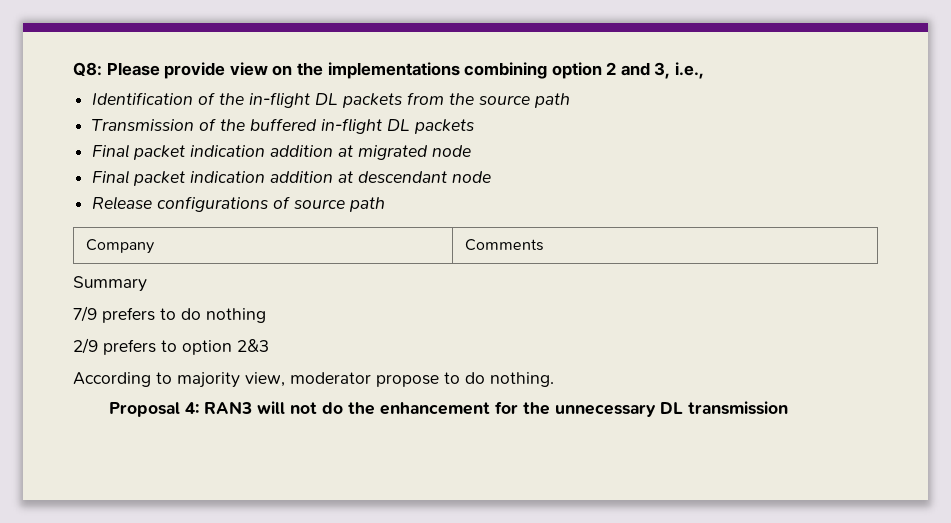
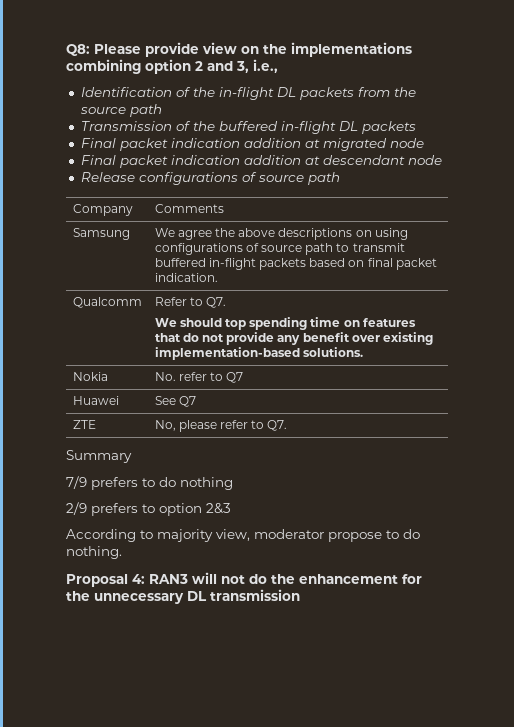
(544, 245) none -> [72,228,130,240] [154,228,408,240] [154,243,405,255] [154,258,437,270] [154,273,218,282] [72,297,142,308] [154,297,226,308] [154,317,416,330] [154,332,434,345] [154,347,363,360] [72,372,108,381] [154,372,244,383] [72,396,119,405] [154,396,196,407] [72,420,96,429] [154,420,288,432] // Samsung | We agree the above descriptions on using configurations of source path to transmit buffered in-flight packets based on final packet indication. // Qualcomm | Refer to Q7. // We should top spending time on features that do not provide any benefit over existing implementation-based solutions. // Nokia | No. refer to Q7 // Huawei | See Q7 // ZTE | No, please refer to Q7.

